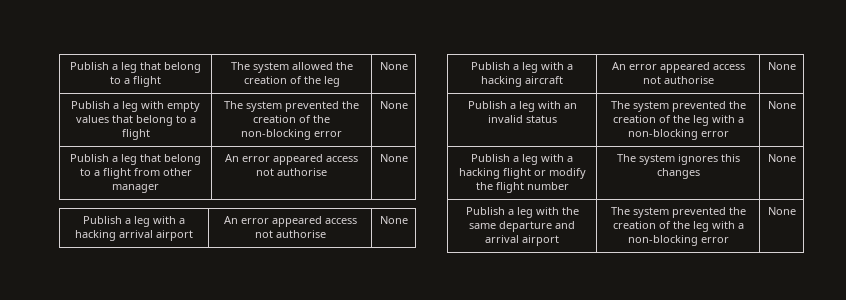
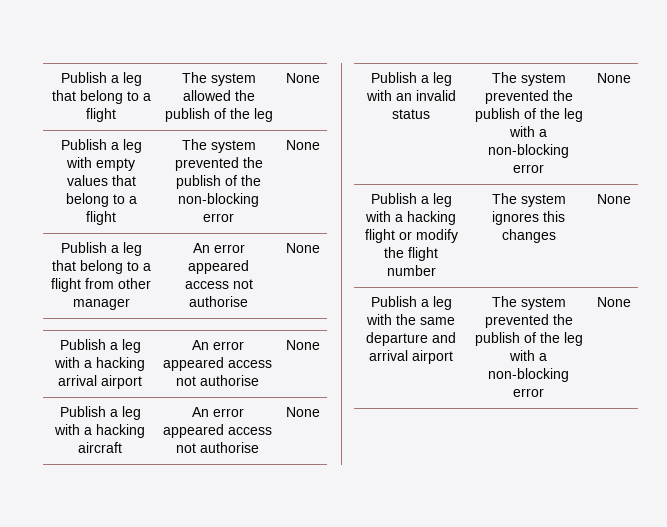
[243,76,287,84] creation -> [164,108,210,122] publish
[253,115,296,123] creation -> [176,175,221,189] publish
[612,115,656,123] creation -> [474,108,520,122] publish
[612,221,656,229] creation -> [474,332,520,346] publish

